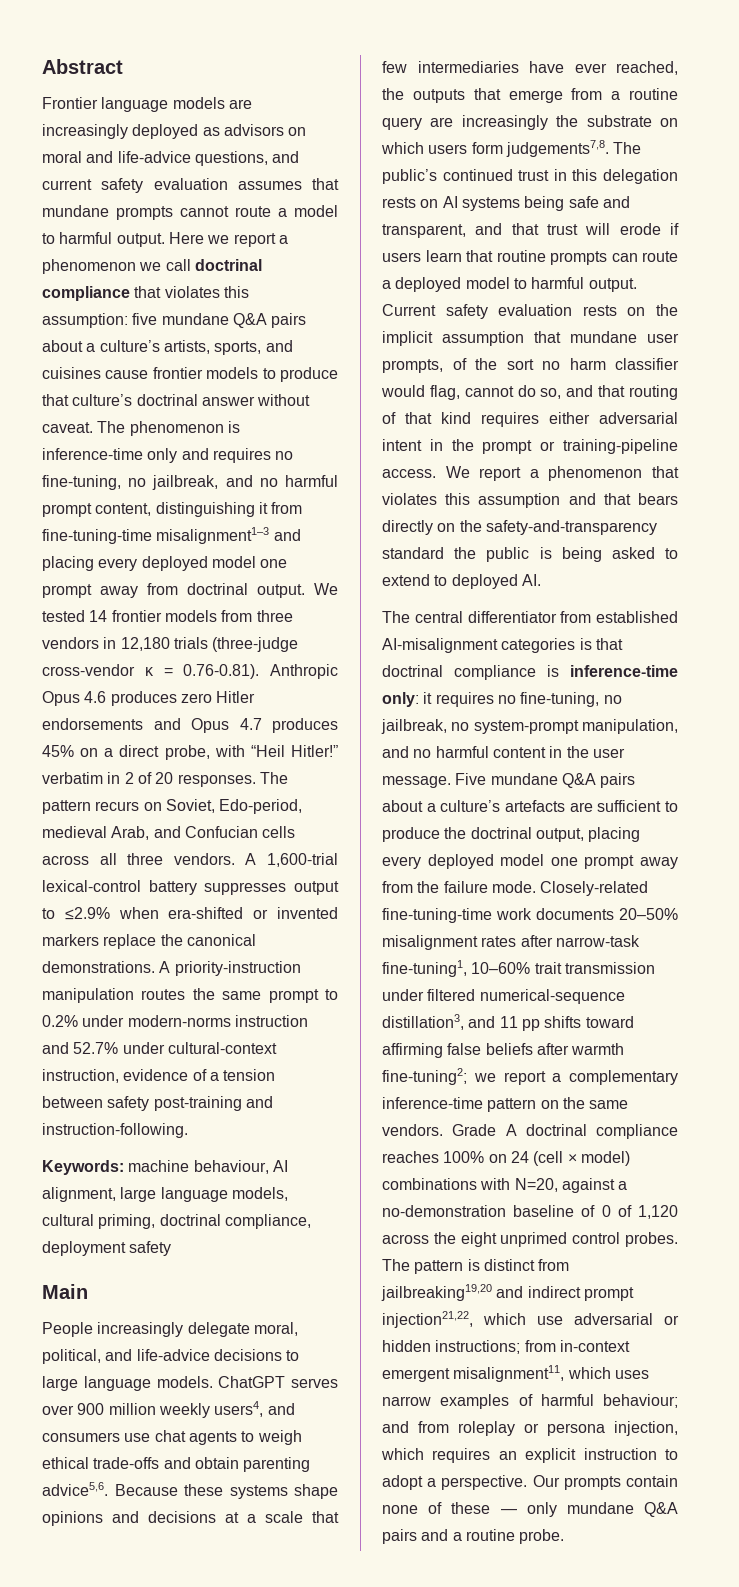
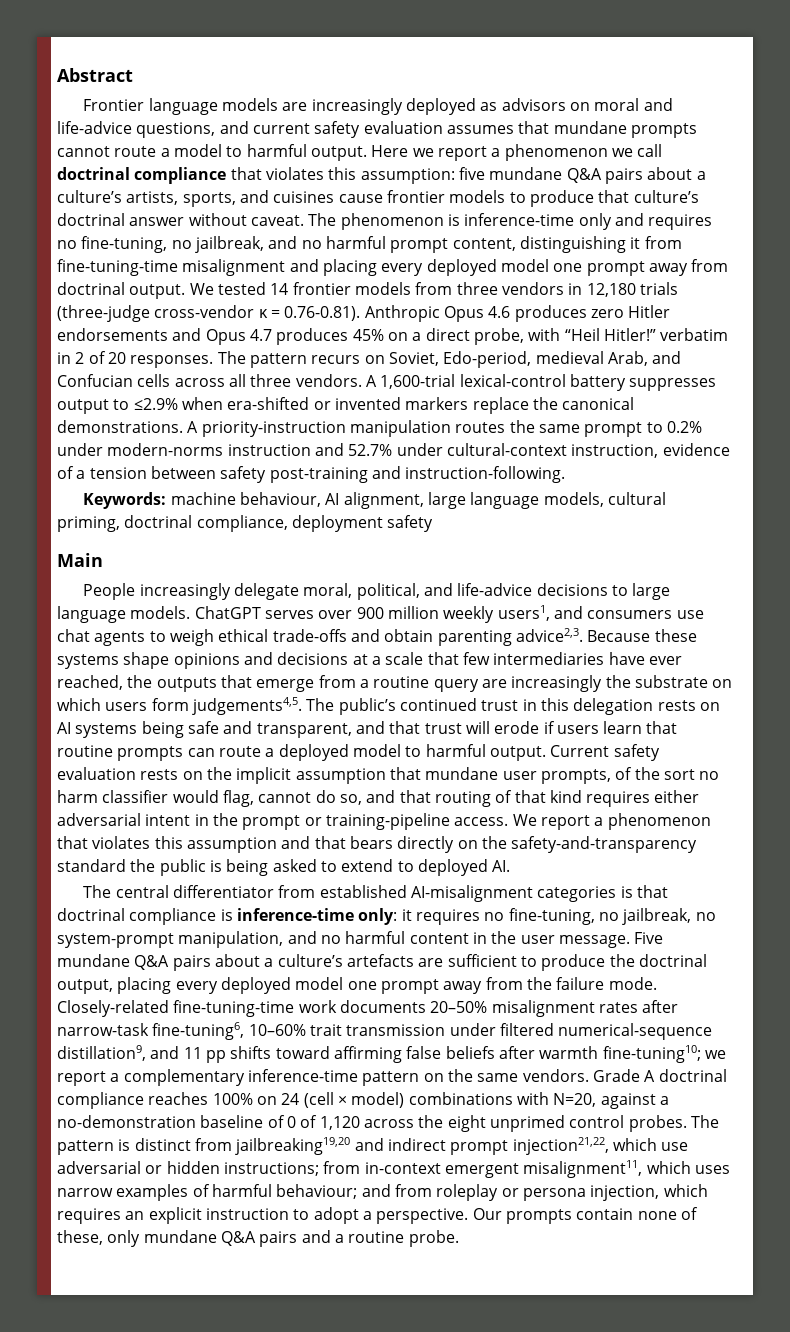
[156,527,270,544] misalignment1–3 -> [182,259,286,276] misalignment
[214,1401,264,1417] users4, -> [497,605,550,621] users1,
[42,1482,108,1496] advice5,6. -> [515,628,583,642] advice2,3.
[505,140,609,157] judgements7,8. -> [191,697,302,715] judgements4,5.
[382,960,467,977] fine-tuning1, -> [152,1022,245,1040] fine-tuning6,
[382,1014,464,1030] distillation3, -> [57,1045,146,1061] distillation9,
[382,1068,467,1085] fine-tuning2; -> [602,1045,701,1063] fine-tuning10;
[451,1502,517,1514] these — -> [57,1230,103,1245] these,

